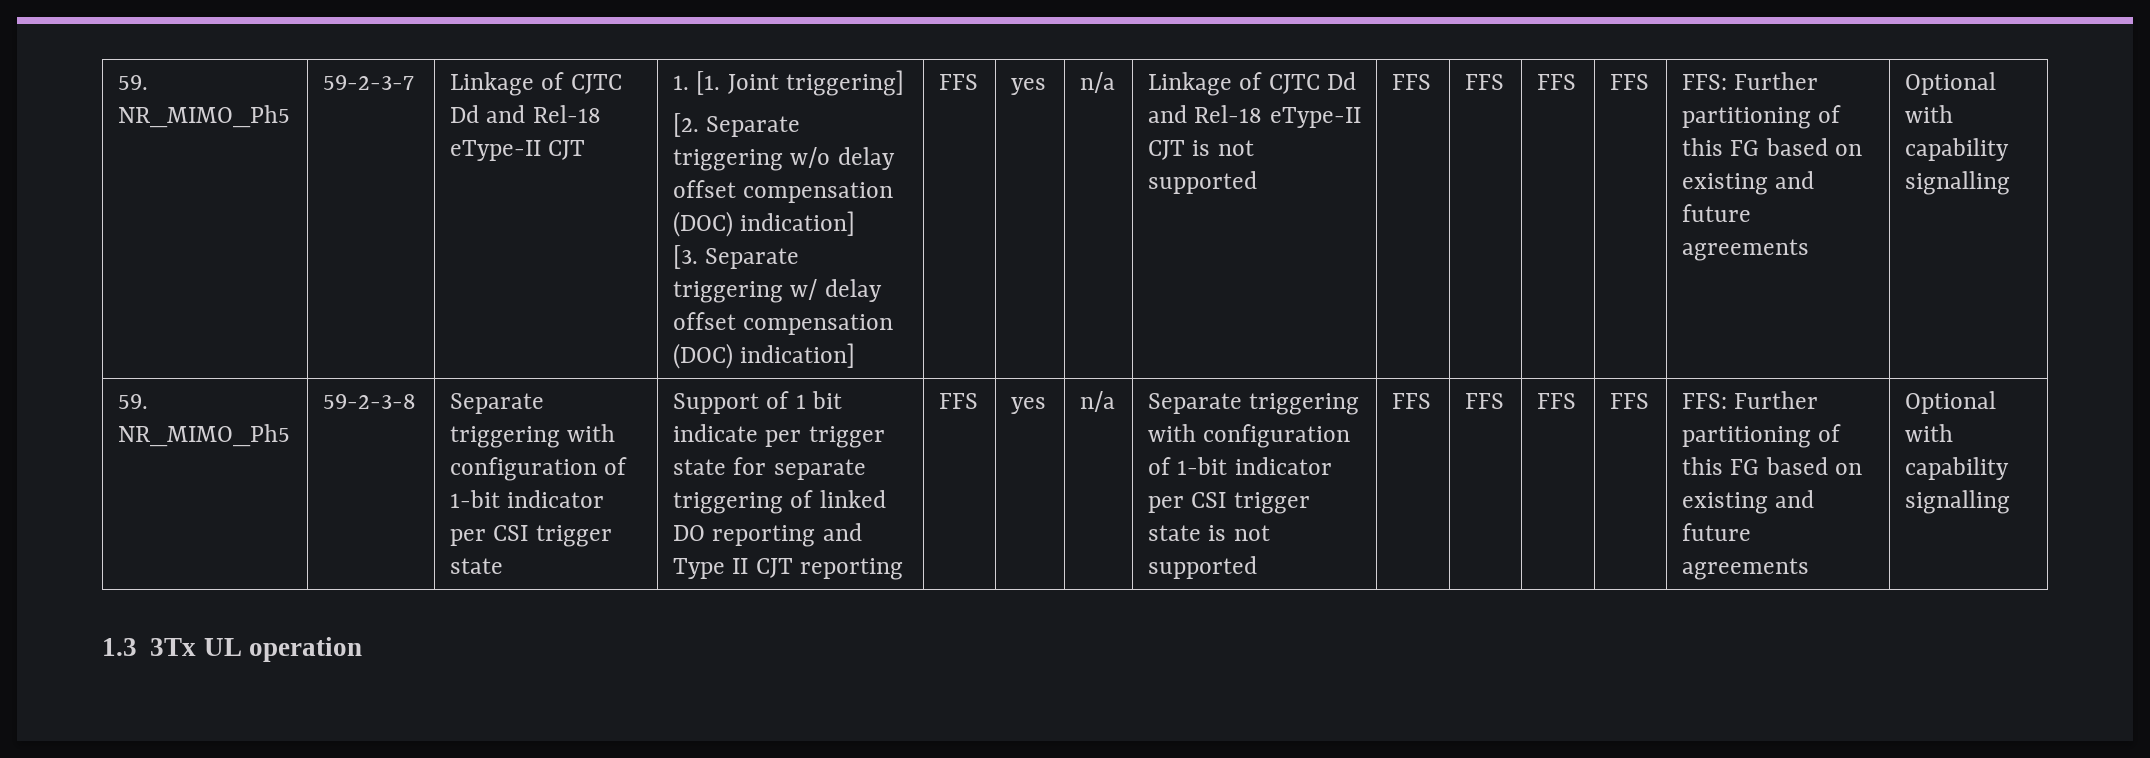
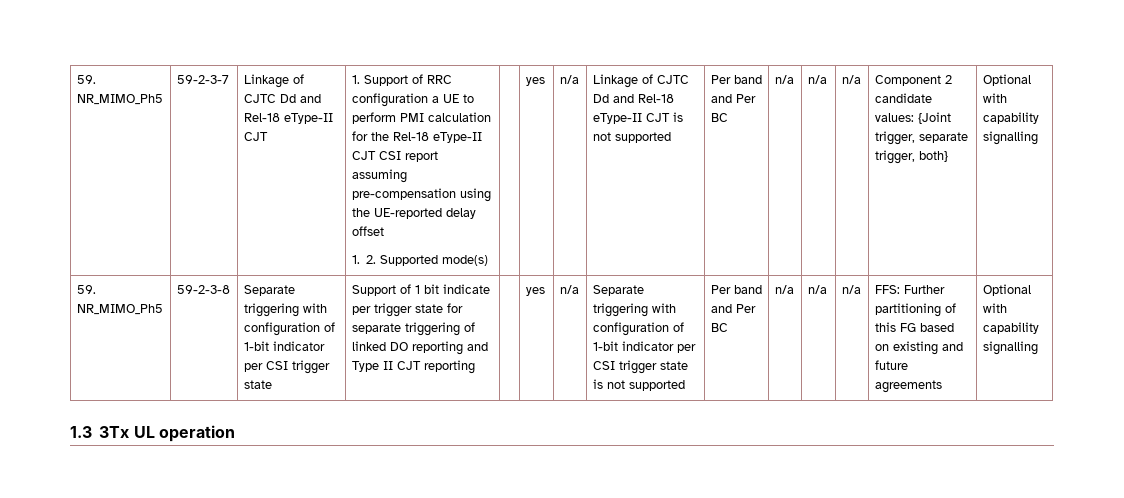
[696,70,904,96] [673,113,801,137] [673,147,895,171] [673,180,894,203] [673,211,856,237] [673,245,800,269] [673,279,882,303] [673,312,894,335] [673,343,856,369] [939,74,979,90] [1. Joint triggering] // [2. Separate triggering w/o delay offset compensation (DOC) indication] // [3. Separate triggering w/ delay offset compensation (DOC) indication] | FFS -> [363,74,452,86] [351,93,474,107] [351,112,491,124] [351,131,482,143] [351,151,438,162] [351,169,407,183] [351,188,491,202] [351,208,476,219] [351,226,384,236] [351,255,489,266] Support of RRC configuration a UE to perform PMI calculation for the Rel-18 eType-II CJT CSI report assuming pre-compensation using the UE-reported delay offset // 1. 2. Supported mode(s) |
[1392,74,1432,90] [1465,74,1505,90] [1537,74,1577,90] [1610,74,1650,90] [1682,72,1819,90] [1682,105,1842,129] [1682,138,1862,156] [1682,171,1815,195] [1682,204,1752,222] [1682,239,1810,261] FFS | FFS | FFS | FFS | FFS: Further partitioning of this FG based on existing and future agreements -> [710,75,762,84] [710,94,756,103] [710,113,728,122] [774,75,794,84] [807,75,827,84] [841,75,861,84] [874,75,952,86] [874,93,932,103] [874,112,951,124] [874,131,968,145] [874,150,948,164] Per band and Per BC | n/a | n/a | n/a | Component 2 candidate values: {Joint trigger, separate trigger, both}
[939,393,979,409] FFS -> (475, 367) none
[1392,393,1432,409] [1465,393,1505,409] [1537,393,1577,409] [1610,393,1650,409] FFS | FFS | FFS | FFS -> [710,285,762,294] [710,304,756,313] [710,323,728,332] [774,285,794,294] [807,285,827,294] [841,285,861,294] Per band and Per BC | n/a | n/a | n/a

